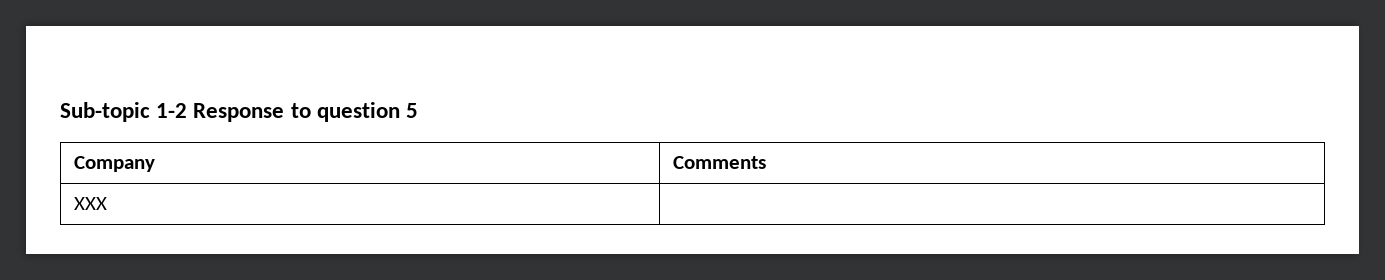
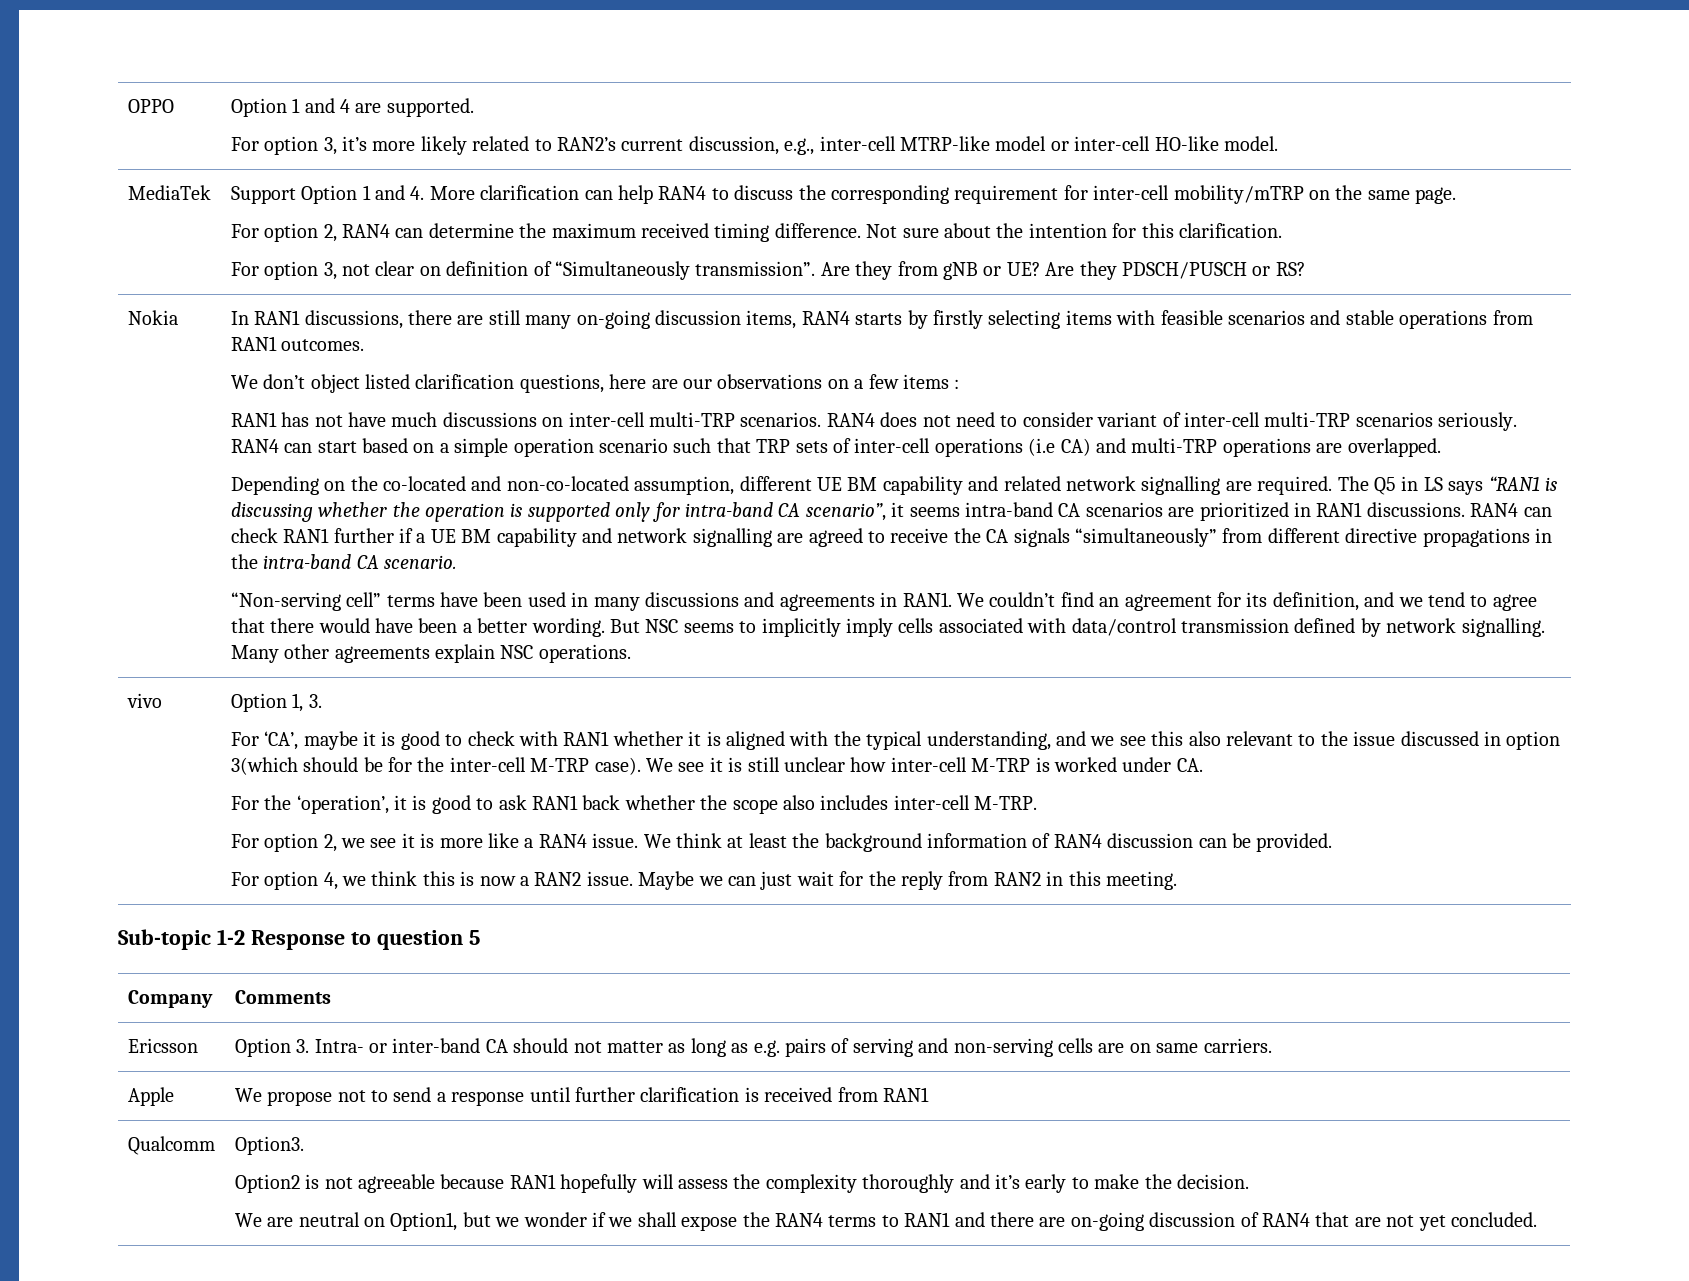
(60, 112) none -> [127,99,174,113] [230,98,474,117] [230,136,1279,155] [127,185,211,200] [230,185,1457,204] [230,223,1283,242] [230,261,1305,280] [127,310,178,325] [230,310,1533,329] [230,336,365,351] [230,374,960,393] [230,412,1518,431] [230,438,1441,457] [230,476,1558,495] [230,502,1552,522] [230,528,1553,547] [230,554,458,569] [230,592,1537,611] [230,618,1545,637] [230,644,631,663] [126,693,162,708] [230,693,322,712] [230,731,1561,750] [230,757,1203,775] [230,795,1038,814] [230,833,1333,852] [230,871,1178,890] OPPO | Option 1 and 4 are supported. // For option 3, it’s more likely related to RAN2’s current discussion, e.g., inter-cell MTRP-like model or inter-cell HO-like model. // MediaTek | Support Option 1 and 4. More clarification can help RAN4 to discuss the corresponding requirement for inter-cell mobility/mTRP on the same page. // For option 2, RAN4 can determine the maximum received timing difference. Not sure about the intention for this clarification. // For option 3, not clear on definition of “Simultaneously transmission”. Are they from gNB or UE? Are they PDSCH/PUSCH or RS? // Nokia | In RAN1 discussions, there are still many on-going discussion items, RAN4 starts by firstly selecting items with feasible scenarios and stable operations from RAN1 outcomes. // We don’t object listed clarification questions, here are our observations on a few items : // RAN1 has not have much discussions on inter-cell multi-TRP scenarios. RAN4 does not need to consider variant of inter-cell multi-TRP scenarios seriously. RAN4 can start based on a simple operation scenario such that TRP sets of inter-cell operations (i.e CA) and multi-TRP operations are overlapped. // Depending on the co-located and non-co-located assumption, different UE BM capability and related network signalling are required. The Q5 in LS says “RAN1 is discussing whether the operation is supported only for intra-band CA scenario”, it seems intra-band CA scenarios are prioritized in RAN1 discussions. RAN4 can check RAN1 further if a UE BM capability and network signalling are agreed to receive the CA signals “simultaneously” from different directive propagations in the intra-band CA scenario. // “Non-serving cell” terms have been used in many discussions and agreements in RAN1. We couldn’t find an agreement for its definition, and we tend to agree that there would have been a better wording. But NSC seems to implicitly imply cells associated with data/control transmission defined by network signalling. Many other agreements explain NSC operations. // vivo | Option 1, 3. // For ‘CA’, maybe it is good to check with RAN1 whether it is aligned with the typical understanding, and we see this also relevant to the issue discussed in option 3(which should be for the inter-cell M-TRP case). We see it is still unclear how inter-cell M-TRP is worked under CA. // For the ‘operation’, it is good to ask RAN1 back whether the scope also includes inter-cell M-TRP. // For option 2, we see it is more like a RAN4 issue. We think at least the background information of RAN4 discussion can be provided. // For option 4, we think this is now a RAN2 issue. Maybe we can just wait for the reply from RAN2 in this meeting. //
[74,197,108,210] XXX | -> [127,1038,198,1053] [234,1038,1272,1057] [127,1087,174,1106] [234,1087,930,1106] [127,1136,215,1155] [234,1136,304,1155] [234,1174,1250,1193] [234,1212,1538,1231] Ericsson | Option 3. Intra- or inter-band CA should not matter as long as e.g. pairs of serving and non-serving cells are on same carriers. // Apple | We propose not to send a response until further clarification is received from RAN1 // Qualcomm | Option3. // Option2 is not agreeable because RAN1 hopefully will assess the complexity thoroughly and it’s early to make the decision. // We are neutral on Option1, but we wonder if we shall expose the RAN4 terms to RAN1 and there are on-going discussion of RAN4 that are not yet concluded.

